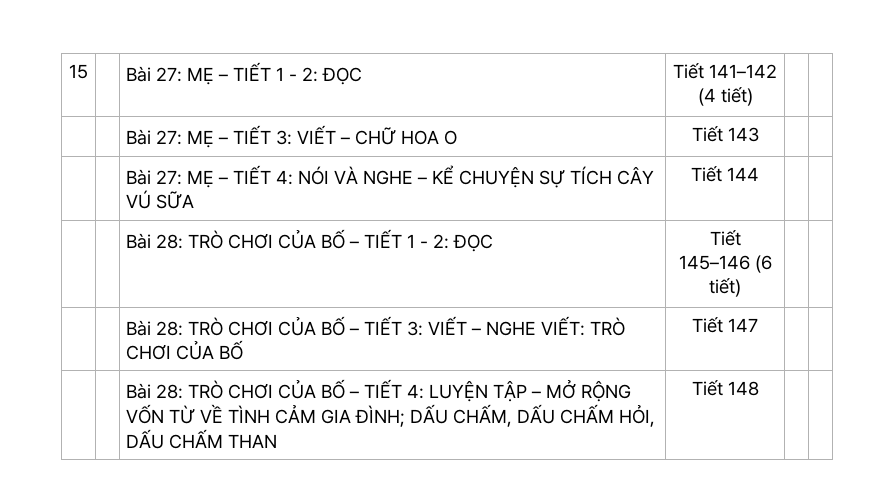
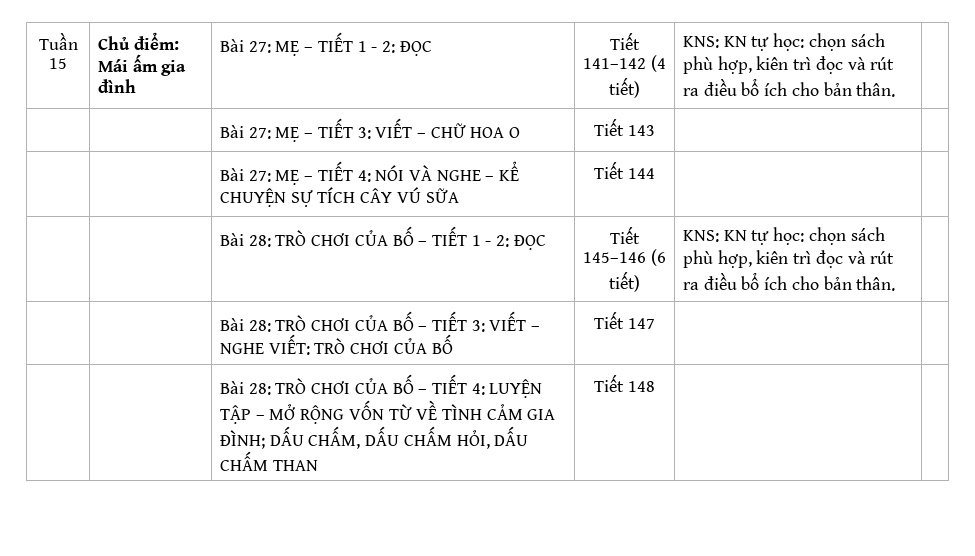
(69, 71) none -> [38,32,78,50] Tuần
(88, 71) none -> [97,32,179,50] [97,54,187,76] [97,79,136,93] Chủ điểm: Mái ấm gia đình
(753, 96) none -> [682,33,885,51] [682,56,895,74] [682,78,896,97] KNS: KN tự học: chọn sách phù hợp, kiên trì đọc và rút ra điều bổ ích cho bản thân.
(741, 287) none -> [682,227,885,245] [682,250,895,268] [682,272,896,291] KNS: KN tự học: chọn sách phù hợp, kiên trì đọc và rút ra điều bổ ích cho bản thân.

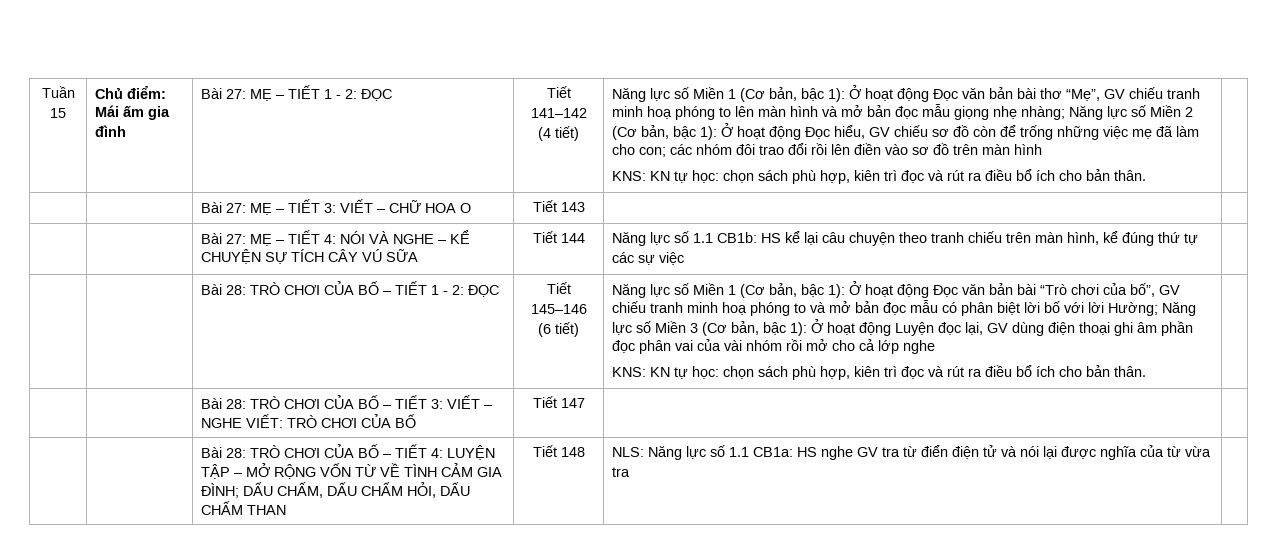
(640, 87) none -> [612,85,1201,102] [612,104,1194,120] [612,123,1200,140] [612,143,1043,157] Năng lực số Miền 1 (Cơ bản, bậc 1): Ở hoạt động Đọc văn bản bài thơ “Mẹ”, GV chiếu tranh minh hoạ phóng to lên màn hình và mở bản đọc mẫu giọng nhẹ nhàng; Năng lực số Miền 2 (Cơ bản, bậc 1): Ở hoạt động Đọc hiểu, GV chiếu sơ đồ còn để trống những việc mẹ đã làm cho con; các nhóm đôi trao đổi rồi lên điền vào sơ đồ trên màn hình //
(655, 173) none -> [612,231,1199,246] [612,252,685,265] Năng lực số 1.1 CB1b: HS kể lại câu chuyện theo tranh chiếu trên màn hình, kể đúng thứ tự các sự việc
(640, 281) none -> [612,281,1181,298] [612,300,1197,316] [612,319,1194,336] [612,339,936,354] Năng lực số Miền 1 (Cơ bản, bậc 1): Ở hoạt động Đọc văn bản bài “Trò chơi của bố”, GV chiếu tranh minh hoạ phóng to và mở bản đọc mẫu có phân biệt lời bố với lời Hường; Năng lực số Miền 3 (Cơ bản, bậc 1): Ở hoạt động Luyện đọc lại, GV dùng điện thoại ghi âm phần đọc phân vai của vài nhóm rồi mở cho cả lớp nghe //
(655, 386) none -> [612,445,1212,460] [612,467,631,477] NLS: Năng lực số 1.1 CB1a: HS nghe GV tra từ điển điện tử và nói lại được nghĩa của từ vừa tra

